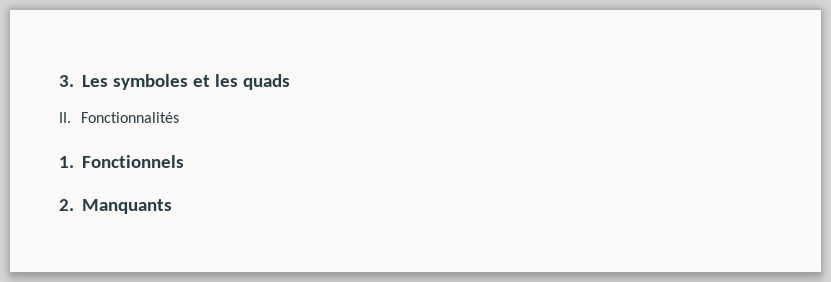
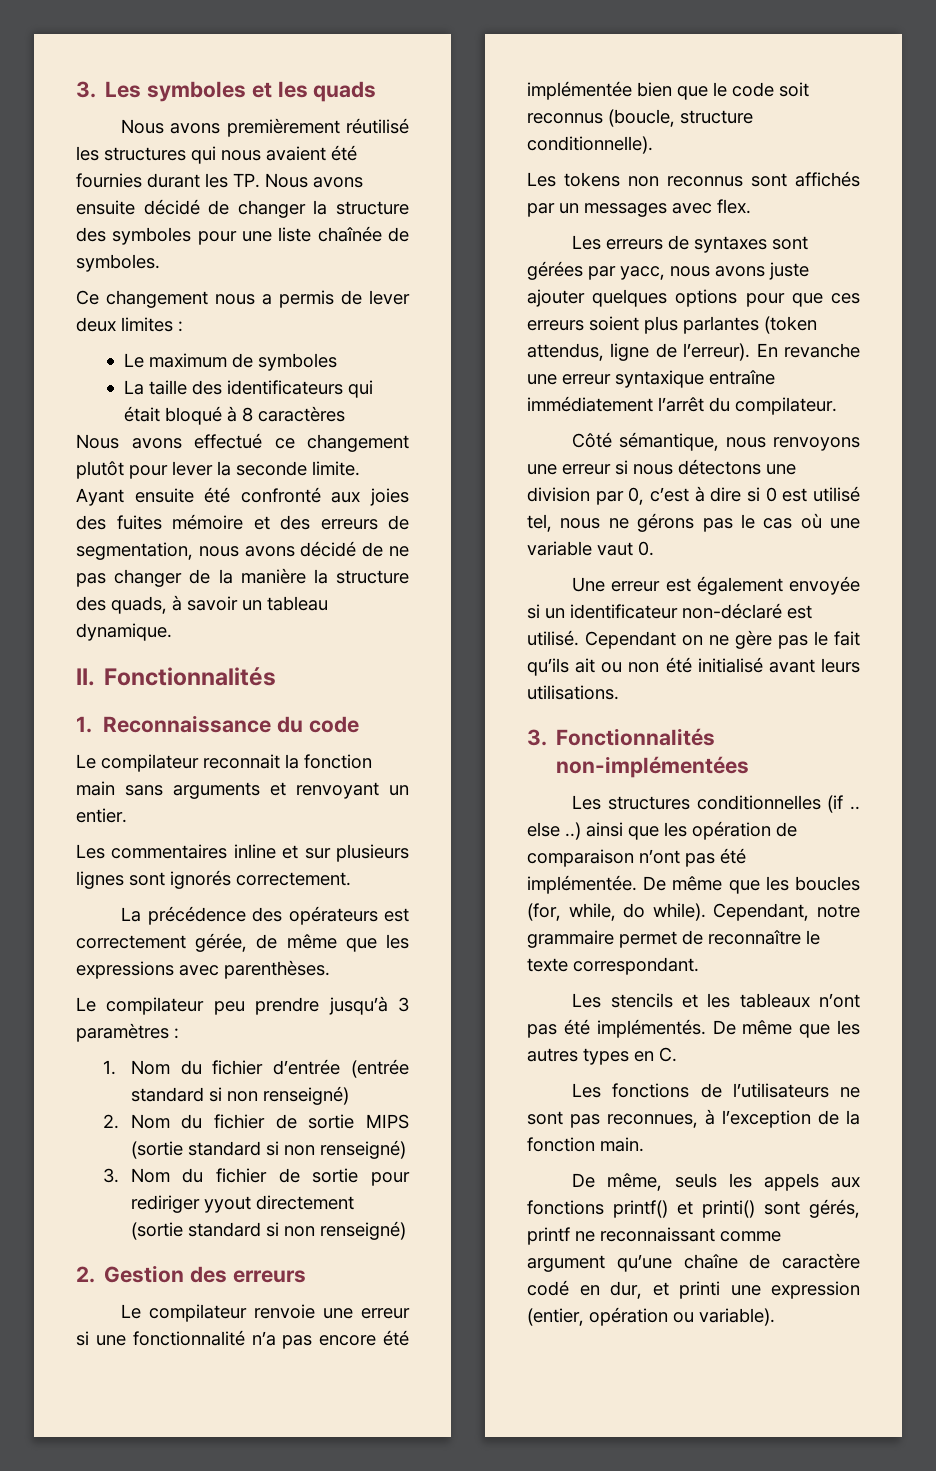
[59,112,180,123] [59,155,184,168] [59,199,172,214] II. Fonctionnalités // 1. Fonctionnels // 2. Manquants -> [121,118,409,137] [76,145,357,164] [76,173,363,188] [76,199,409,218] [76,226,410,245] [76,254,160,272] [76,290,410,308] [76,317,183,332] [123,353,337,371] [123,380,373,398] [123,406,345,425] [76,433,409,452] [76,461,360,479] [76,487,409,506] [76,514,409,530] [76,541,410,560] [76,568,409,587] [76,595,328,614] [76,623,172,641] [76,667,277,686] [76,715,359,733] [76,754,372,772] [76,781,409,799] [76,808,127,823] [76,844,409,862] [76,870,351,889] [121,906,409,925] [76,933,409,952] [76,960,330,979] [76,996,409,1015] [76,1023,179,1042] [103,1059,409,1078] [130,1086,349,1105] [103,1114,409,1129] [130,1140,406,1159] [103,1168,410,1186] [130,1195,354,1213] [130,1221,406,1240] [76,1265,306,1283] [121,1304,410,1322] [76,1330,409,1349] [527,81,809,100] [527,109,753,127] [527,136,653,154] [527,171,860,187] [527,199,751,217] [572,235,809,253] [527,261,809,280] [527,289,860,307] [527,316,817,334] [527,343,860,361] [527,370,775,388] [527,396,837,415] [572,432,860,451] [527,459,796,475] [527,486,860,505] [527,513,860,532] [527,541,654,556] [572,576,860,595] [527,603,812,619] [527,630,860,649] [527,657,860,676] [527,685,619,700] [527,728,716,746] [556,756,750,778] [572,795,860,813] [527,821,797,840] [527,848,746,867] [527,875,860,894] [527,903,860,921] [527,930,820,948] [527,957,699,975] [572,993,860,1008] [527,1019,860,1038] [527,1047,677,1065] [572,1083,860,1098] [527,1109,860,1128] [527,1137,644,1152] [572,1173,860,1191] [527,1199,860,1218] [527,1227,781,1245] [527,1253,860,1272] [527,1280,860,1299] [527,1307,775,1326] Nous avons premièrement réutilisé les structures qui nous avaient été fournies durant les TP. Nous avons ensuite décidé de changer la structure des symboles pour une liste chaînée de symboles. // Ce changement nous a permis de lever deux limites : // Le maximum de symboles // La taille des identificateurs qui était bloqué à 8 caractères // Nous avons effectué ce changement plutôt pour lever la seconde limite. Ayant ensuite été confronté aux joies des fuites mémoire et des erreurs de segmentation, nous avons décidé de ne pas changer de la manière la structure des quads, à savoir un tableau dynamique. // II. Fonctionnalités // 1. Reconnaissance du code // Le compilateur reconnait la fonction main sans arguments et renvoyant un entier. // Les commentaires inline et sur plusieurs lignes sont ignorés correctement. // La précédence des opérateurs est correctement gérée, de même que les expressions avec parenthèses. // Le compilateur peu prendre jusqu’à 3 paramètres : // 1. Nom du fichier d’entrée (entrée standard si non renseigné) // 2. Nom du fichier de sortie MIPS (sortie standard si non renseigné) // 3. Nom du fichier de sortie pour rediriger yyout directement (sortie standard si non renseigné) // 2. Gestion des erreurs // Le compilateur renvoie une erreur si une fonctionnalité n’a pas encore été implémentée bien que le code soit reconnus (boucle, structure conditionnelle). // Les tokens non reconnus sont affichés par un messages avec flex. // Les erreurs de syntaxes sont gérées par yacc, nous avons juste ajouter quelques options pour que ces erreurs soient plus parlantes (token attendus, ligne de l’erreur). En revanche une erreur syntaxique entraîne immédiatement l’arrêt du compilateur. // Côté sémantique, nous renvoyons une erreur si nous détectons une division par 0, c’est à dire si 0 est utilisé tel, nous ne gérons pas le cas où une variable vaut 0. // Une erreur est également envoyée si un identificateur non-déclaré est utilisé. Cependant on ne gère pas le fait qu’ils ait ou non été initialisé avant leurs utilisations. // 3. Fonctionnalités non-implémentées // Les structures conditionnelles (if .. else ..) ainsi que les opération de comparaison n’ont pas été implémentée. De même que les boucles (for, while, do while). Cependant, notre grammaire permet de reconnaître le texte correspondant. // Les stencils et les tableaux n’ont pas été implémentés. De même que les autres types en C. // Les fonctions de l’utilisateurs ne sont pas reconnues, à l’exception de la fonction main. // De même, seuls les appels aux fonctions printf() et printi() sont gérés, printf ne reconnaissant comme argument qu’une chaîne de caractère codé en dur, et printi une expression (entier, opération ou variable).

